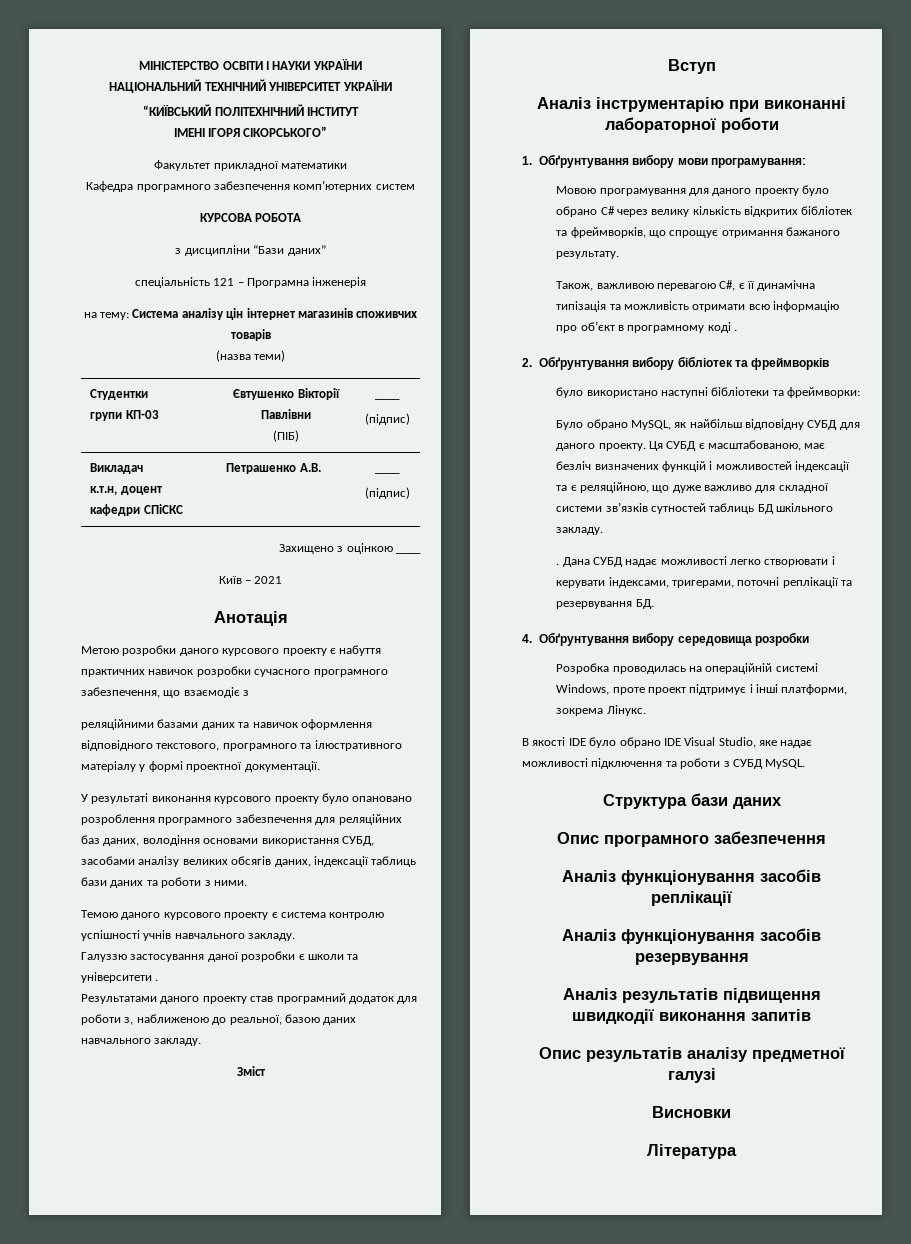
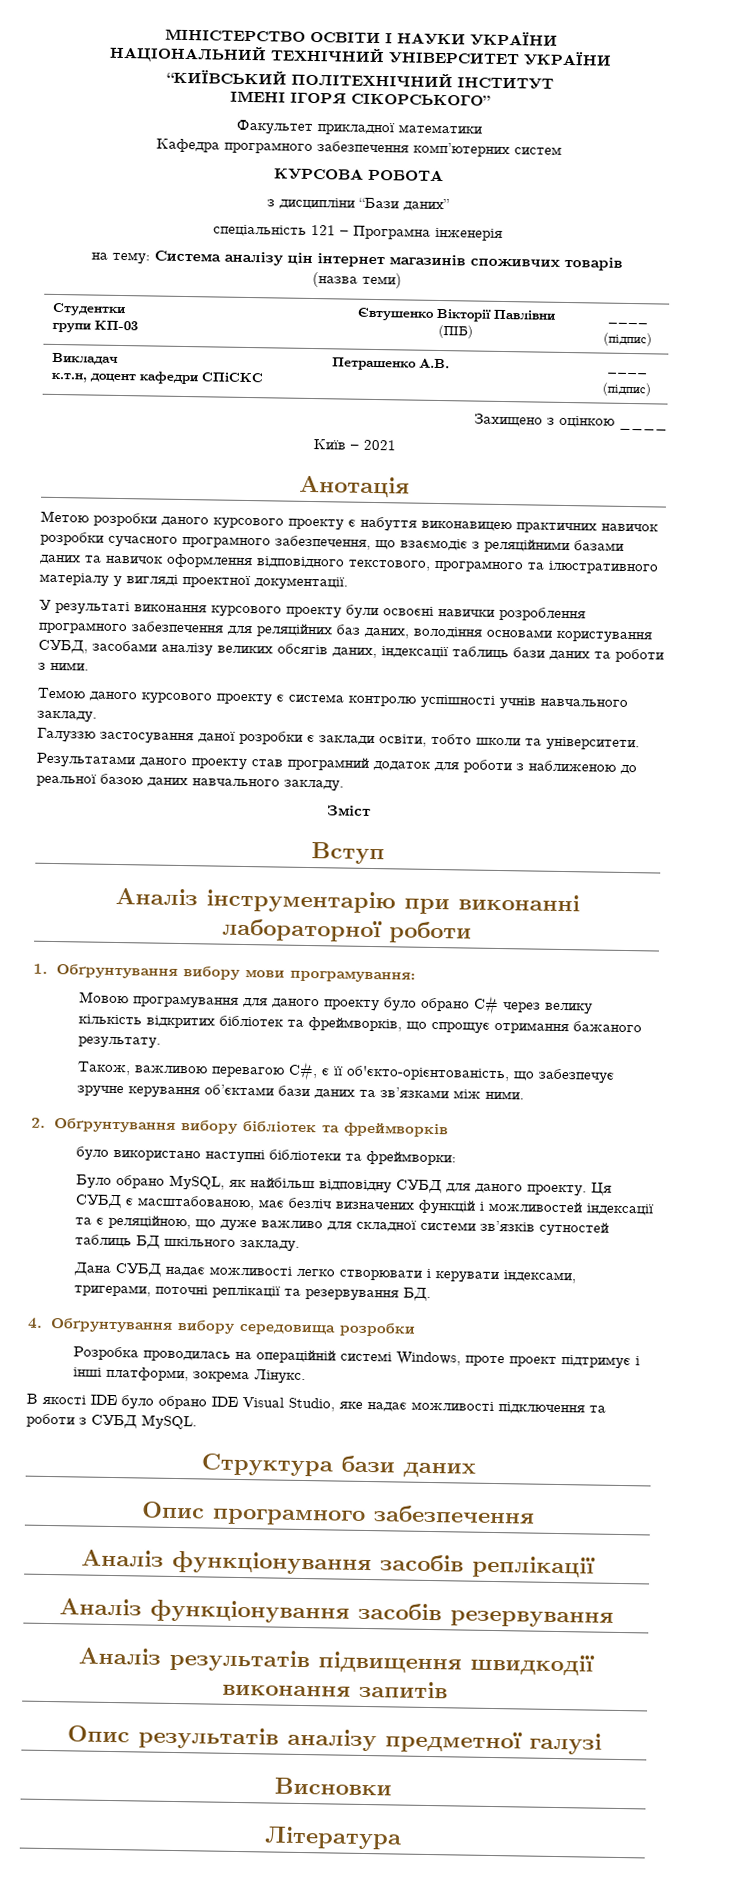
(382, 650) none -> [421,520,512,532] виконавицею
(250, 693) // -> (480, 545) none
[148,761,183,772] формі -> [126,574,178,586] вигляді
[321,793,413,804] було опановано -> [346,604,495,620] були освоєні навички
[261,838,339,846] використання -> [556,630,652,644] користування
[307,954,359,960] [81,972,159,983] школи та університети . -> [319,733,640,752] заклади освіти, тобто школи та університети.
[124,1017,134,1025] з, -> [516,763,524,771] з
[229,1015,282,1025] реальної, -> [36,773,97,787] реальної
[757,280,816,291] [556,301,840,312] [556,321,738,333] динамічна типізація та можливість отримати всю інформацію про об’єкт в програмному коді . -> [346,1065,616,1084] [77,1084,525,1100] об'єкто-орієнтованість, що забезпечує зручне керування об’єктами бази даних та зв’язками між ними.
[556,563,560,565] . -> (301, 1245) none

